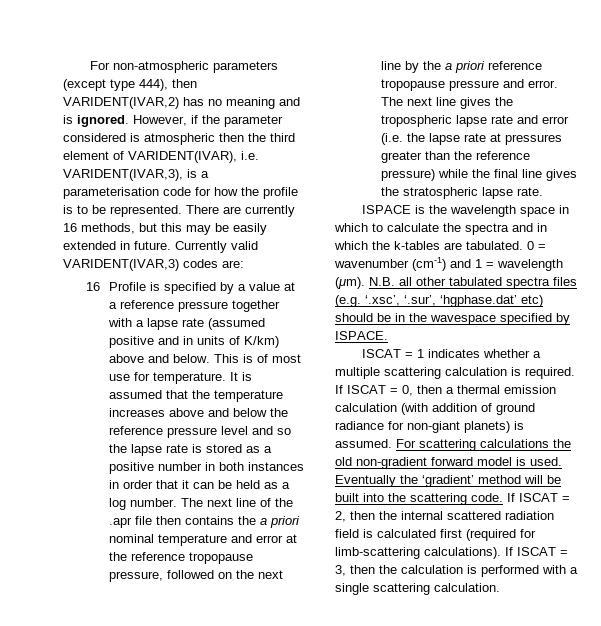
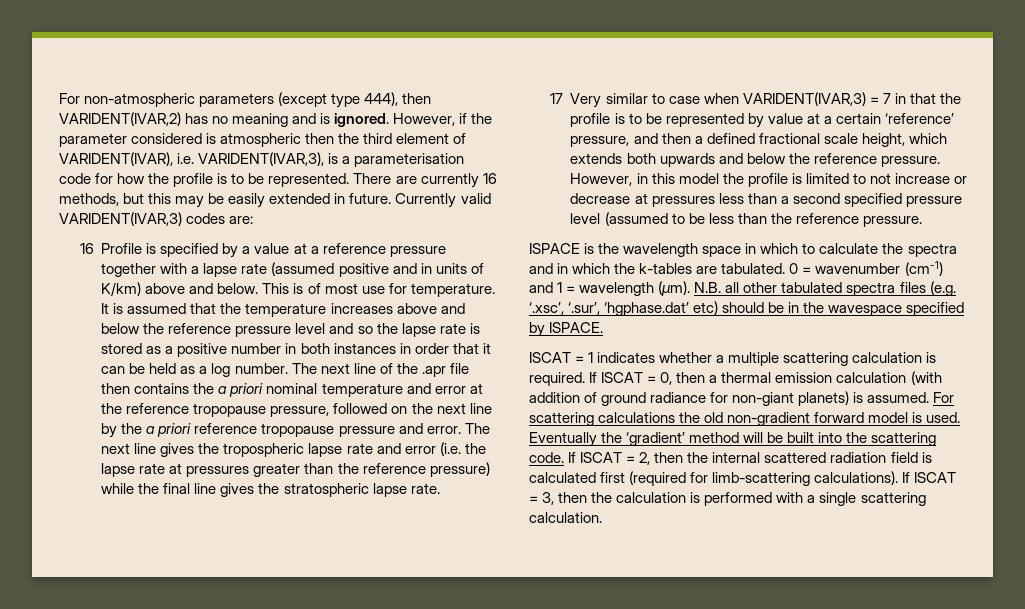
(543, 191) none -> [549,92,961,108] [570,113,954,128] [570,133,947,147] [570,153,940,167] [570,173,968,187] [570,193,962,207] [570,212,922,227] // 17 Very similar to case when VARIDENT(IVAR,3) = 7 in that the profile is to be represented by value at a certain ‘reference’ pressure, and then a defined fractional scale height, which extends both upwards and below the reference pressure. However, in this model the profile is limited to not increase or decrease at pressures less than a second specified pressure level (assumed to be less than the reference pressure.

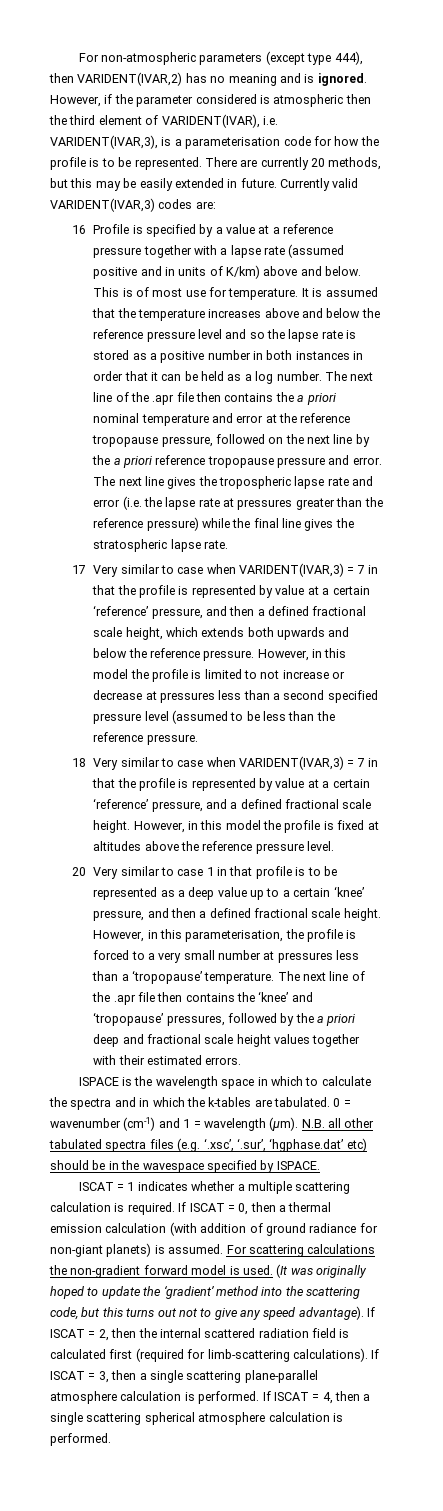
[482,173,497,184] 16 -> [311,158,325,167] 20
[628,113,662,124] to be -> (189, 590) none
(922, 221) none -> [71,756,379,770] [92,778,370,791] [93,798,372,812] [93,820,379,833] [93,841,335,854] [71,866,337,879] [93,886,364,900] [93,908,381,921] [93,929,357,942] [93,950,360,963] [92,970,365,984] [92,991,313,1005] [93,1012,356,1026] [93,1034,361,1047] [93,1055,242,1065] // 18 Very similar to case when VARIDENT(IVAR,3) = 7 in that the profile is represented by value at a certain ‘reference’ pressure, and a defined fractional scale height. However, in this model the profile is fixed at altitudes above the reference pressure level. // 20 Very similar to case 1 in that profile is to be represented as a deep value up to a certain ‘knee’ pressure, and then a defined fractional scale height. However, in this parameterisation, the profile is forced to a very small number at pressures less than a ‘tropopause’ temperature. The next line of the .apr file then contains the ‘knee’ and ‘tropopause’ pressures, followed by the a priori deep and fractional scale height values together with their estimated errors.
[704,412,724,423] old -> (67, 1270) none
[529,432,937,447] [529,452,564,463] Eventually the ‘gradient’ method will be built into the scattering code. -> [276,1264,367,1278] [50,1285,360,1299] [50,1306,364,1320] (It was originally hoped to update the ‘gradient’ method into the scattering code, but this turns out not to give any speed advantage).
[591,492,926,506] [529,512,602,523] the calculation is performed with a single scattering calculation. -> [139,1370,318,1383] [50,1391,371,1404] [50,1412,343,1425] [50,1433,111,1446] a single scattering plane-parallel atmosphere calculation is performed. If ISCAT = 4, then a single scattering spherical atmosphere calculation is performed.

